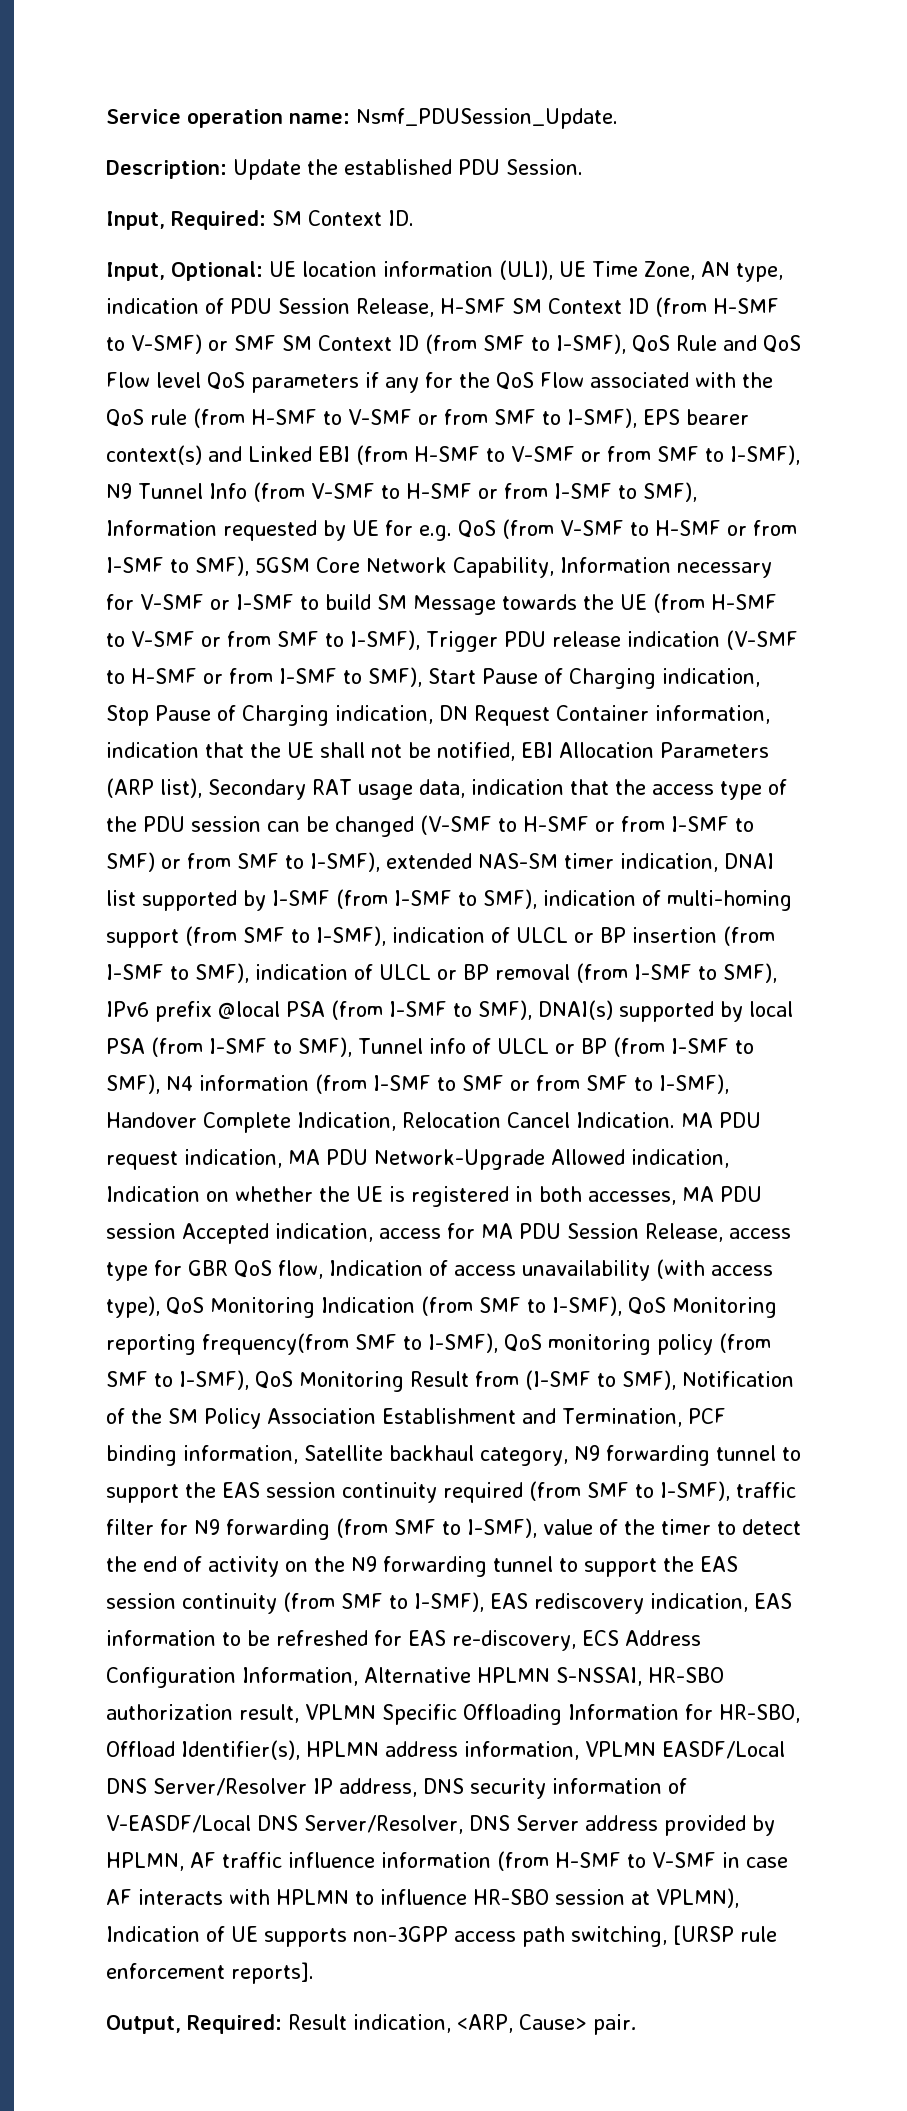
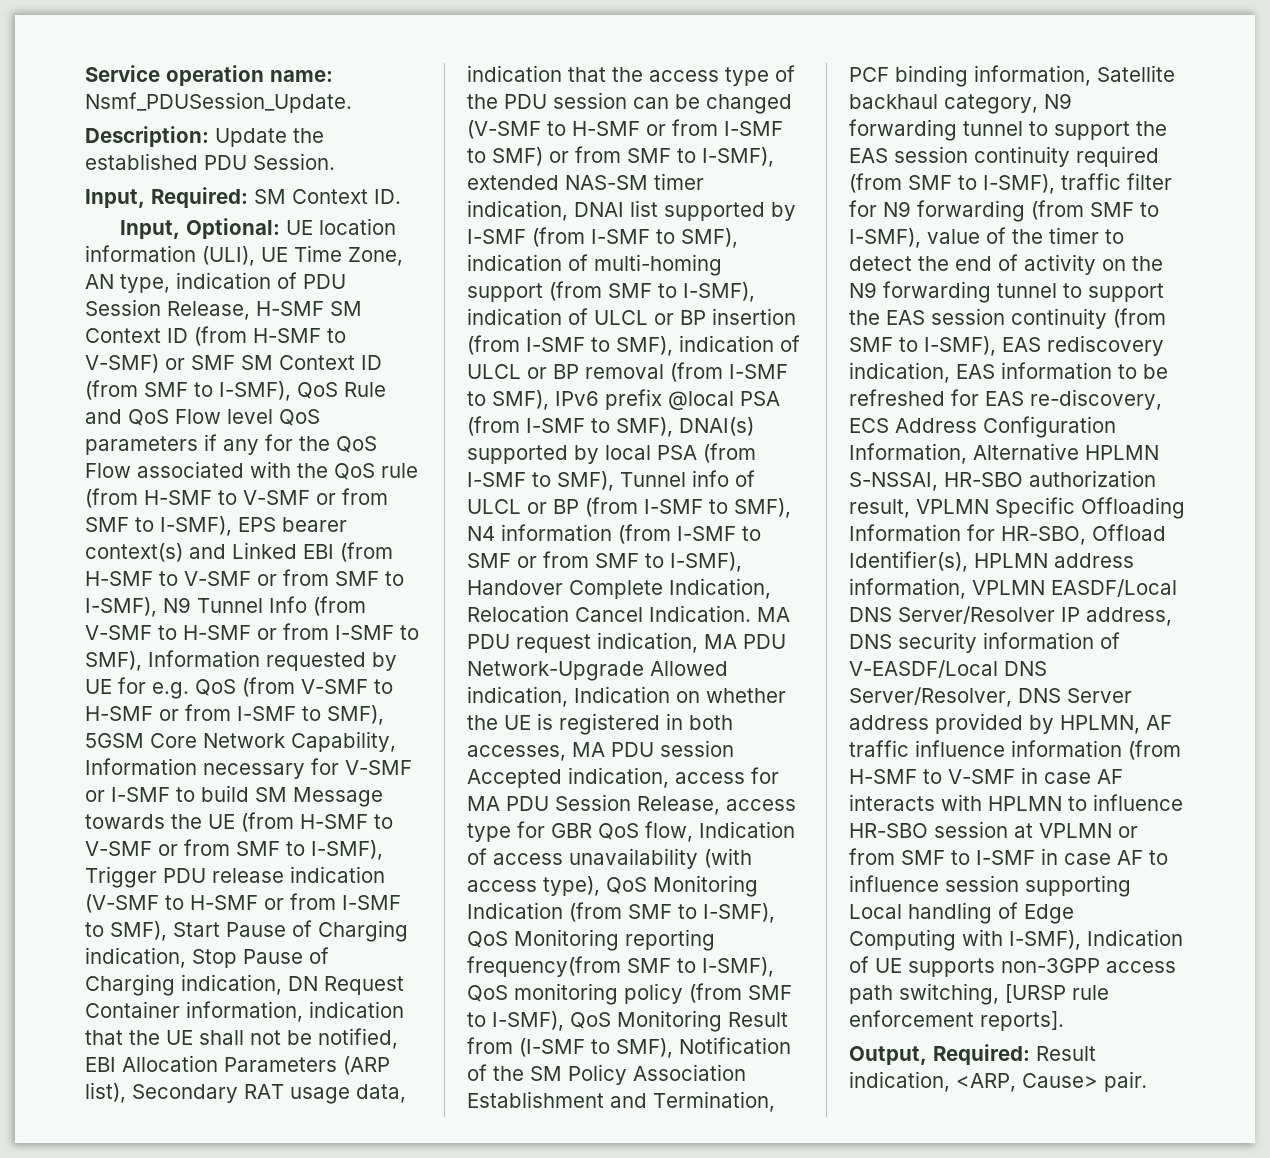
[656,1888,739,1908] VPLMN), -> [1039,823,1138,838] [849,848,1168,865] [849,875,1131,897] [849,902,1074,924] [849,929,1081,951] VPLMN or from SMF to I-SMF in case AF to influence session supporting Local handling of Edge Computing with I-SMF),

